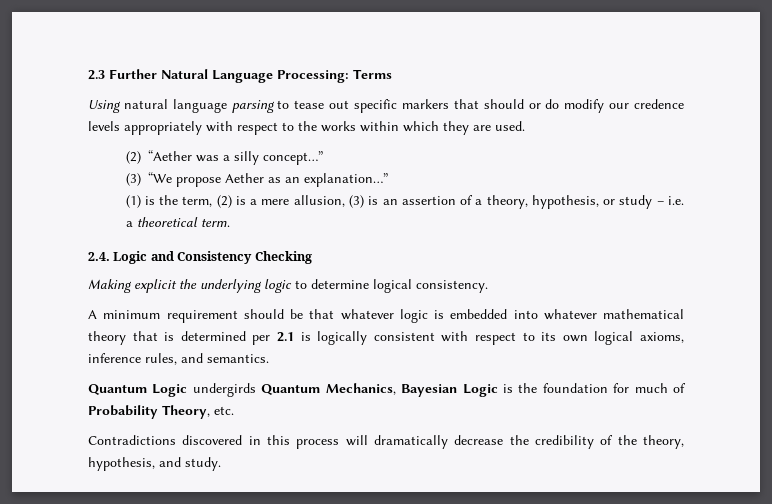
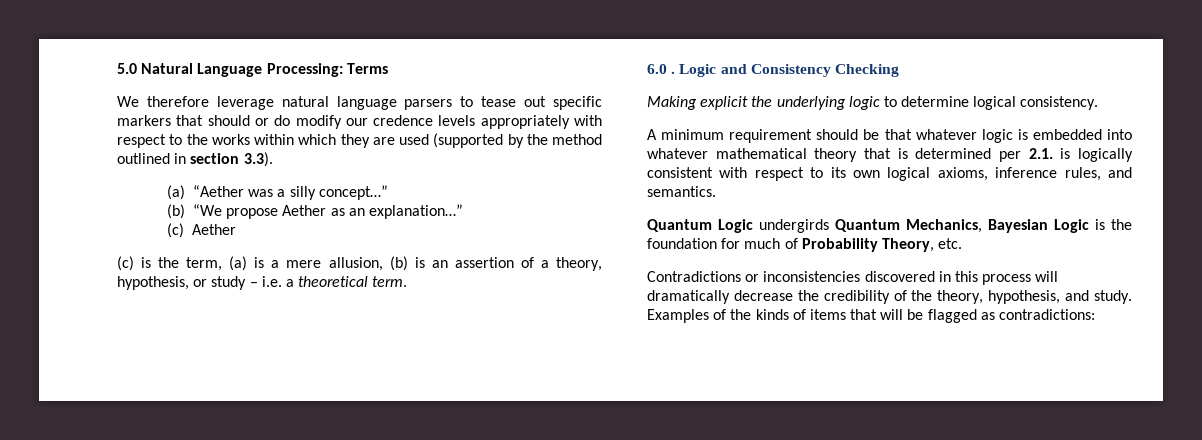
[88,69,157,80] 2.3 Further -> [117,63,137,74] 5.0
[88,100,121,113] Using -> [117,96,274,110] We therefore leverage
[231,100,275,113] parsing -> [404,99,453,110] parsers
[495,121,525,131] [125,151,141,164] used. // (2) -> [399,133,602,148] [117,152,273,167] [167,185,186,200] used (supported by the method outlined in section 3.3). // (a)
[125,173,141,186] (3) -> [167,204,186,219] (b)
[125,195,141,208] (1) -> [167,223,237,238] [117,256,134,271] (c) Aether // (c)
[216,195,232,208] (2) -> [229,256,248,271] (a)
[349,195,365,208] (3) -> [389,256,408,271] (b)
[88,252,110,261] 2.4. -> [647,64,676,74] 6.0 .
[277,332,294,342] 2.1 -> [1028,148,1053,159] 2.1.
(176, 440) none -> [745,271,861,282] or inconsistencies
(221, 464) none -> [647,309,1096,323] Examples of the kinds of items that will be flagged as contradictions:

